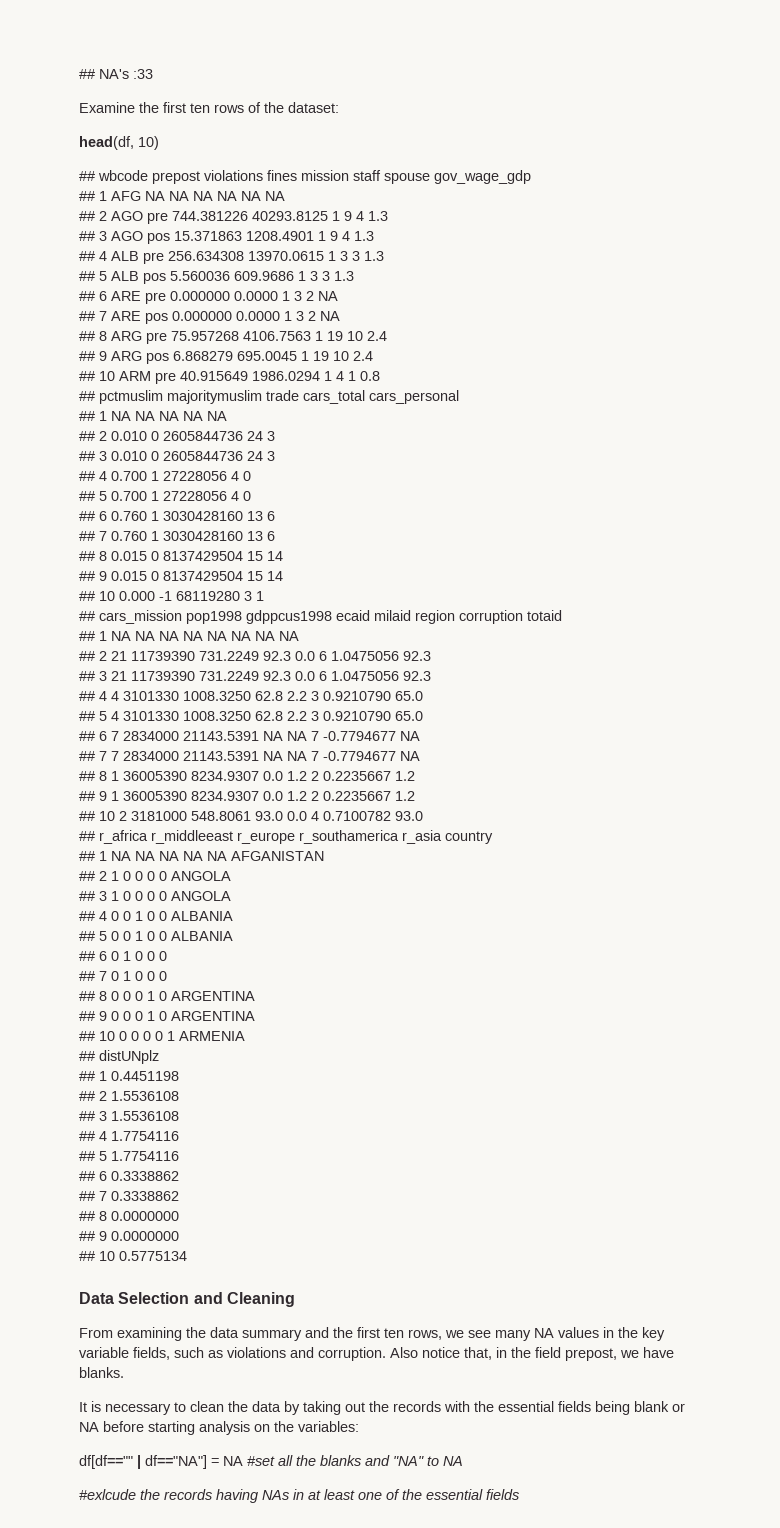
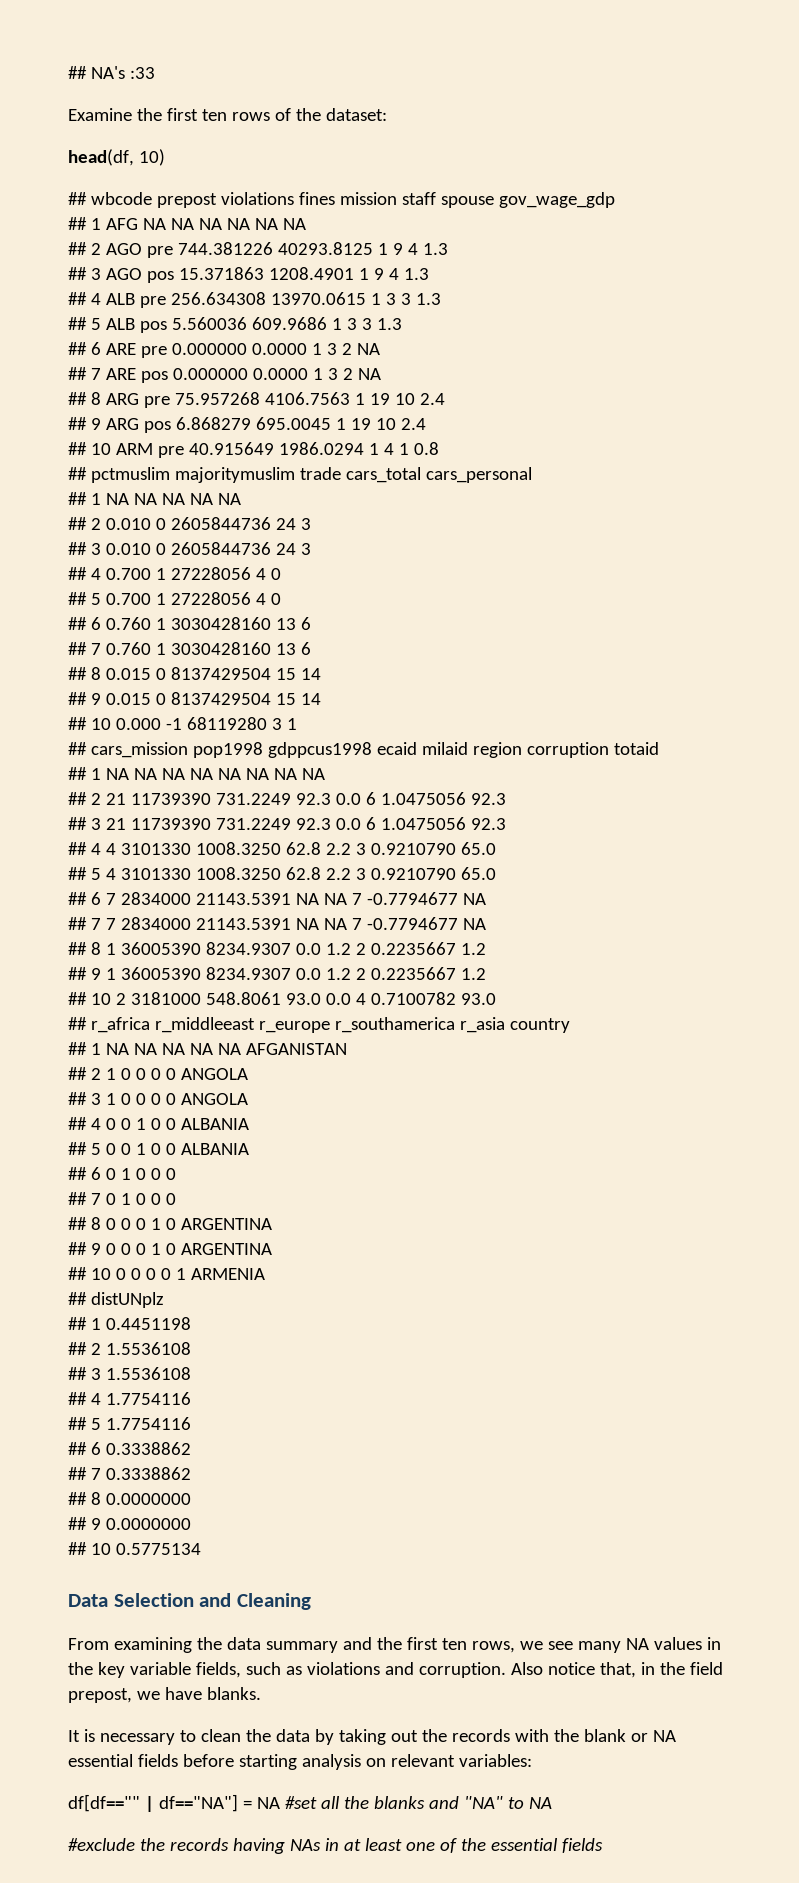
[498,1401,630,1415] essential fields being -> (579, 1735) none
(99, 1427) none -> [68,1754,178,1767] essential fields
[274,1421,294,1432] the -> [390,1754,455,1767] relevant
[79,1489,136,1500] #exlcude -> [68,1838,135,1851] #exclude

